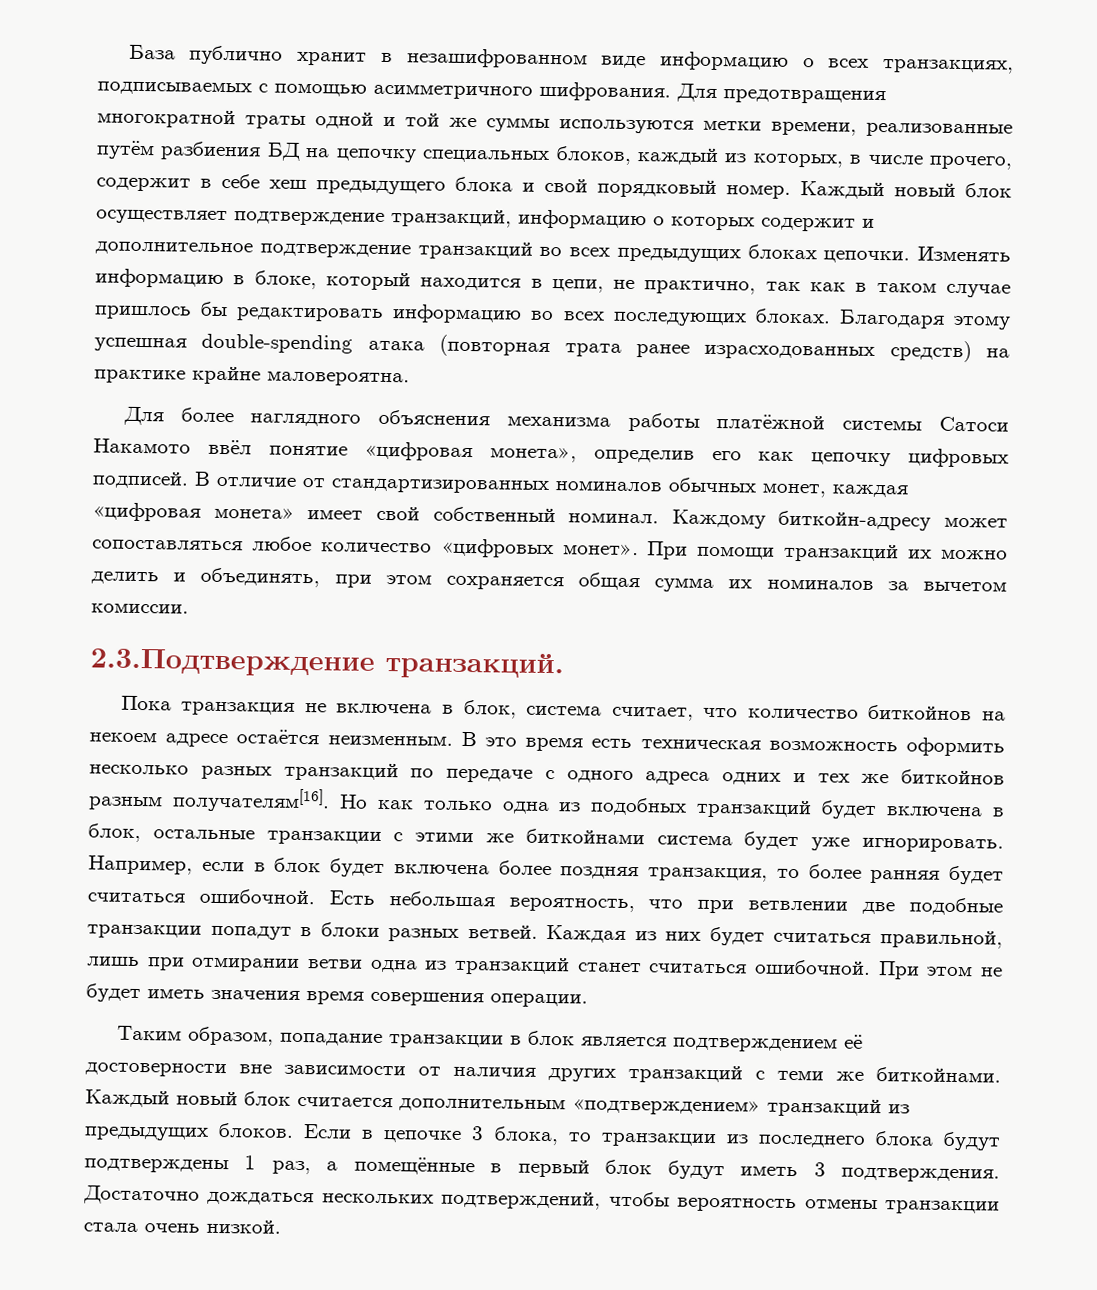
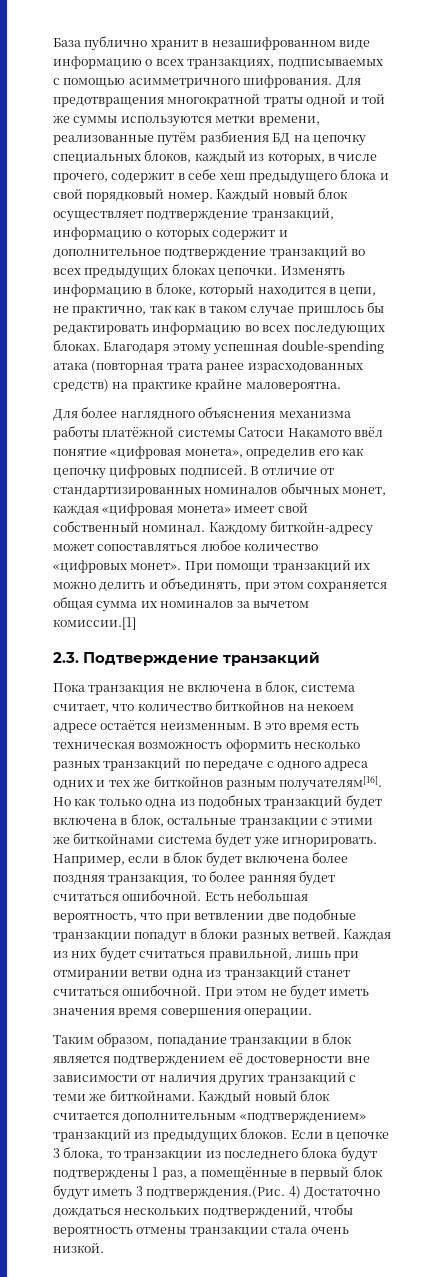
[91,603,189,614] [90,648,564,680] комиссии. // 2.3.Подтверждение транзакций. -> [53,617,136,630] [53,652,321,666] комиссии.[1] // 2.3. Подтверждение транзакций
[841,1167,1001,1183] подтверждения. -> [146,1186,301,1199] подтверждения.(Рис. 4)

